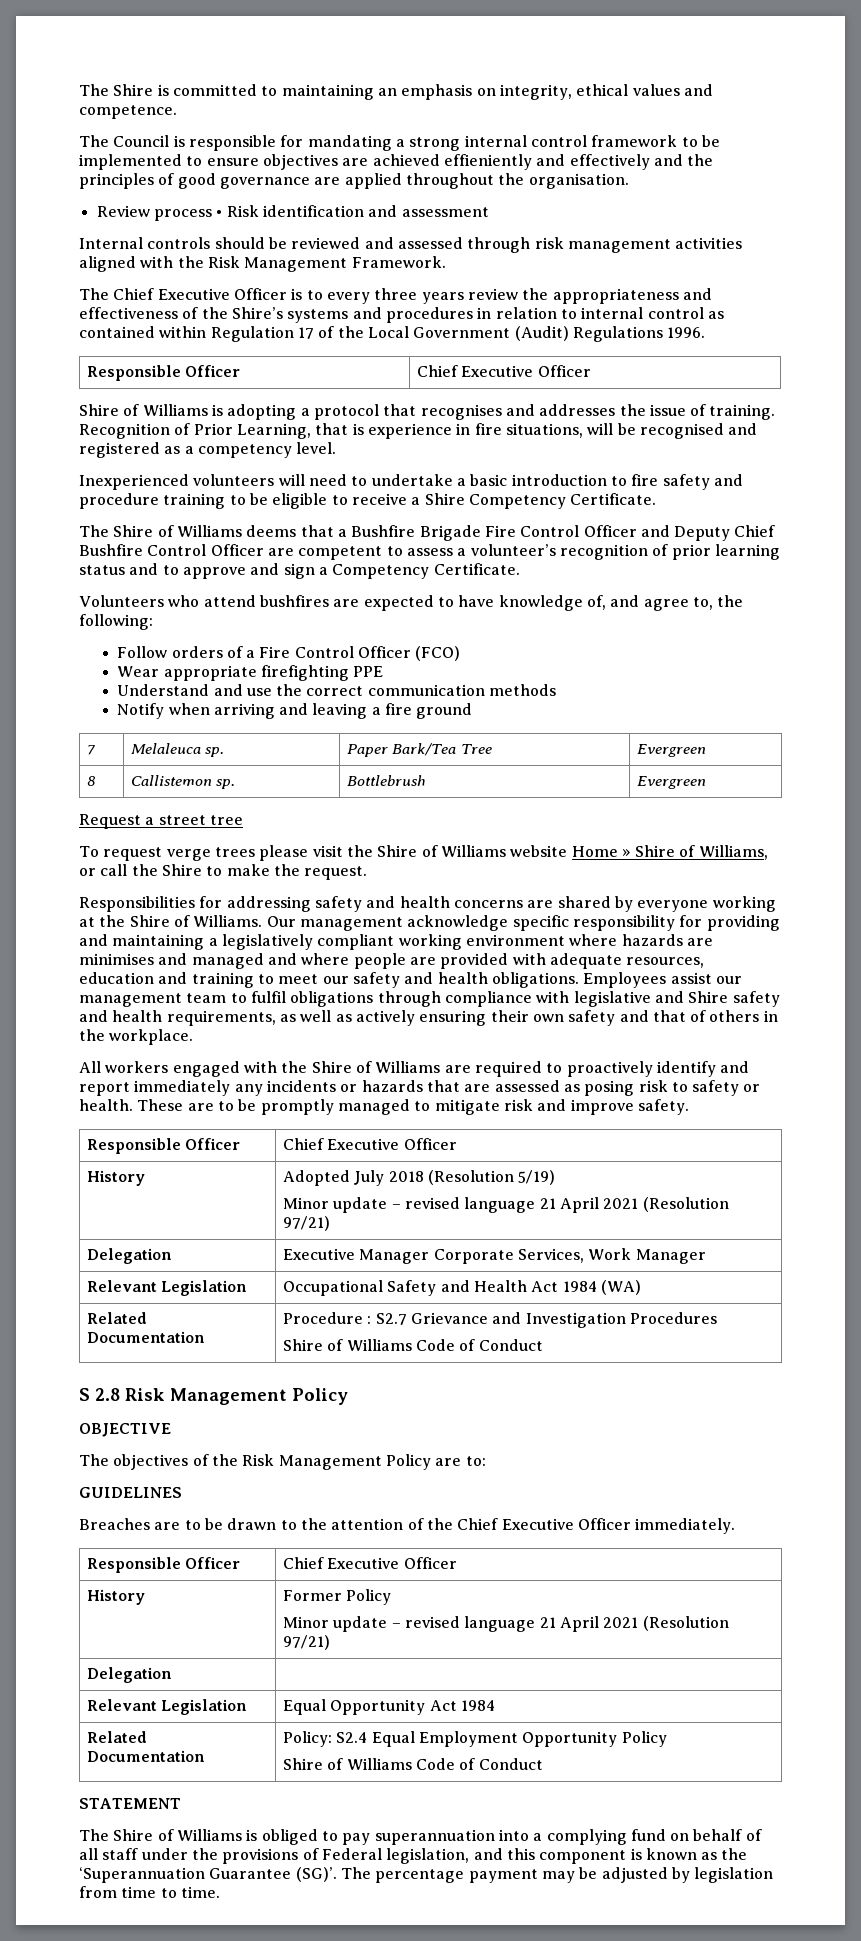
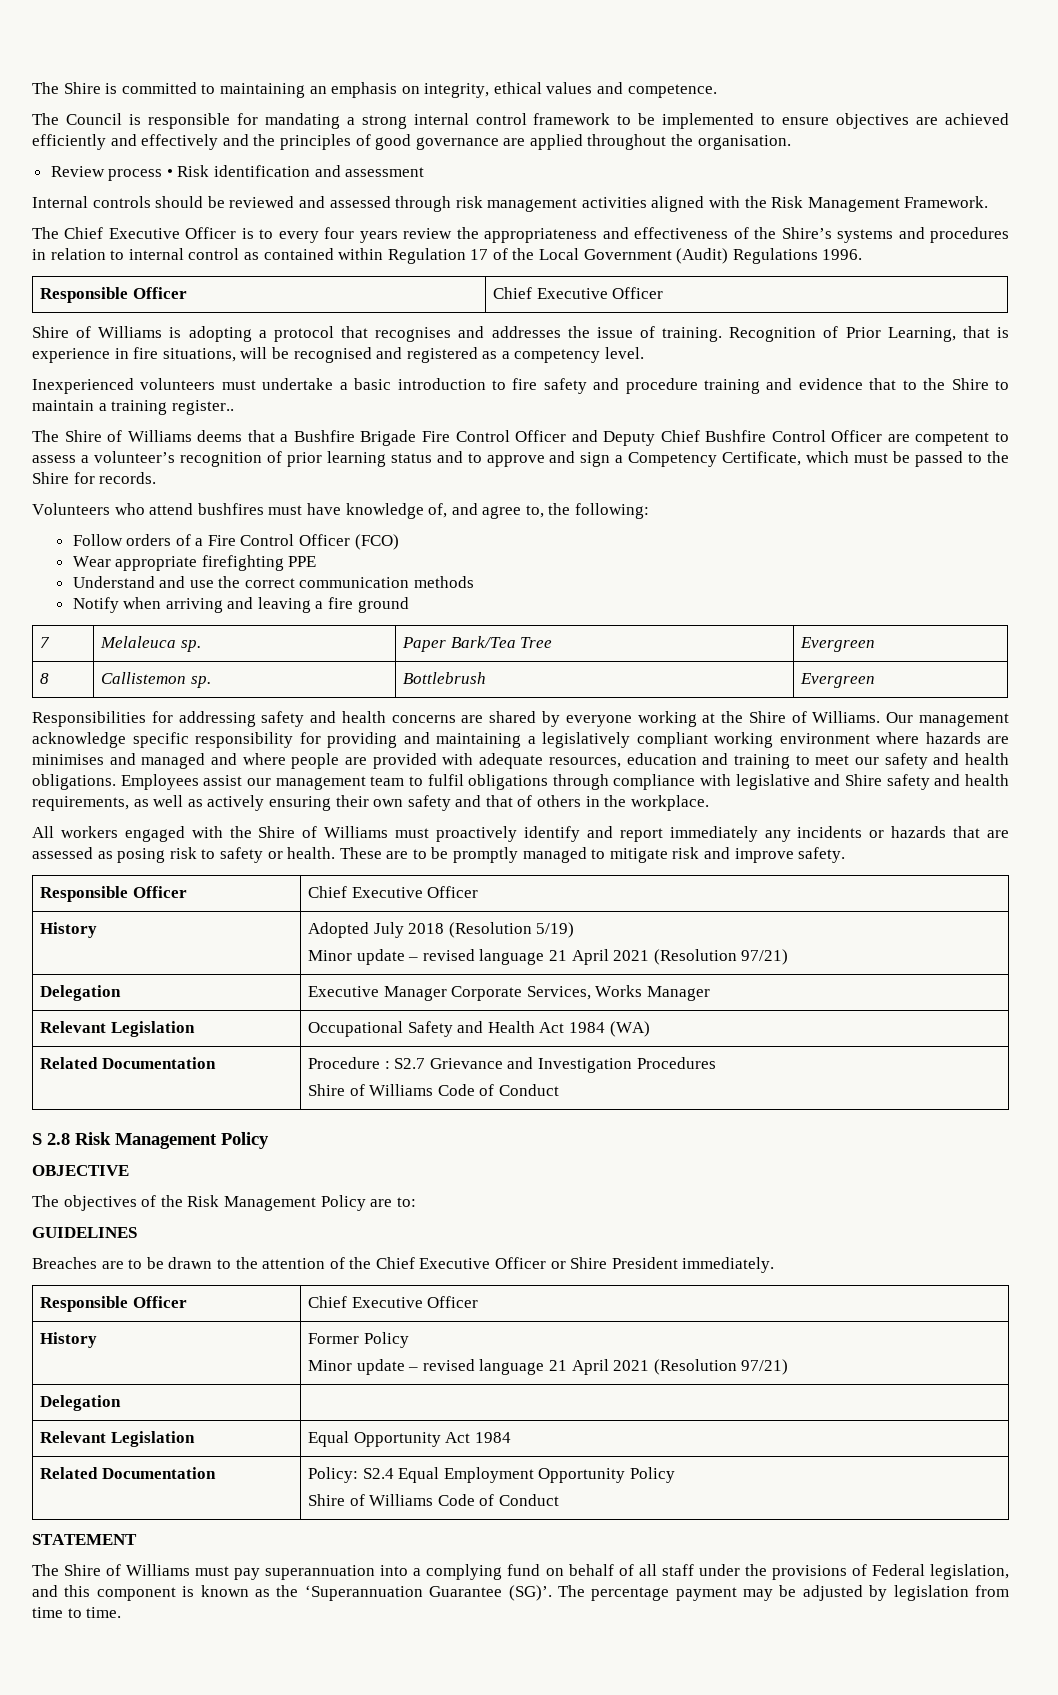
[443,154,532,170] effieniently -> [32,134,106,150] efficiently
[374,288,418,300] three -> [324,227,355,239] four
[278,474,368,486] will need to -> [221,380,256,390] must
[229,493,657,509] to be eligible to receive a Shire Competency Certificate. -> [766,378,1010,390] [32,400,234,415] and evidence that to the Shire to maintain a training register..
[433,563,520,575] Certificate. -> [722,451,1010,467] [32,472,157,484] Certificate, which must be passed to the Shire for records.
[333,595,454,611] are expected to -> [268,505,303,515] must
[79,814,243,829] [79,845,768,861] [79,864,368,880] // Request a street tree // To request verge trees please visit the Shire of Williams website Home » Shire of Williams, or call the Shire to make the request. -> (876, 680) none
[444,1061,563,1077] are required to -> [395,828,430,838] must
[588,1248,632,1260] Work -> [595,985,643,997] Works
(631, 1524) none -> [550,1257,678,1269] or Shire President
[246,1829,338,1845] is obliged to -> [195,1566,230,1576] must

